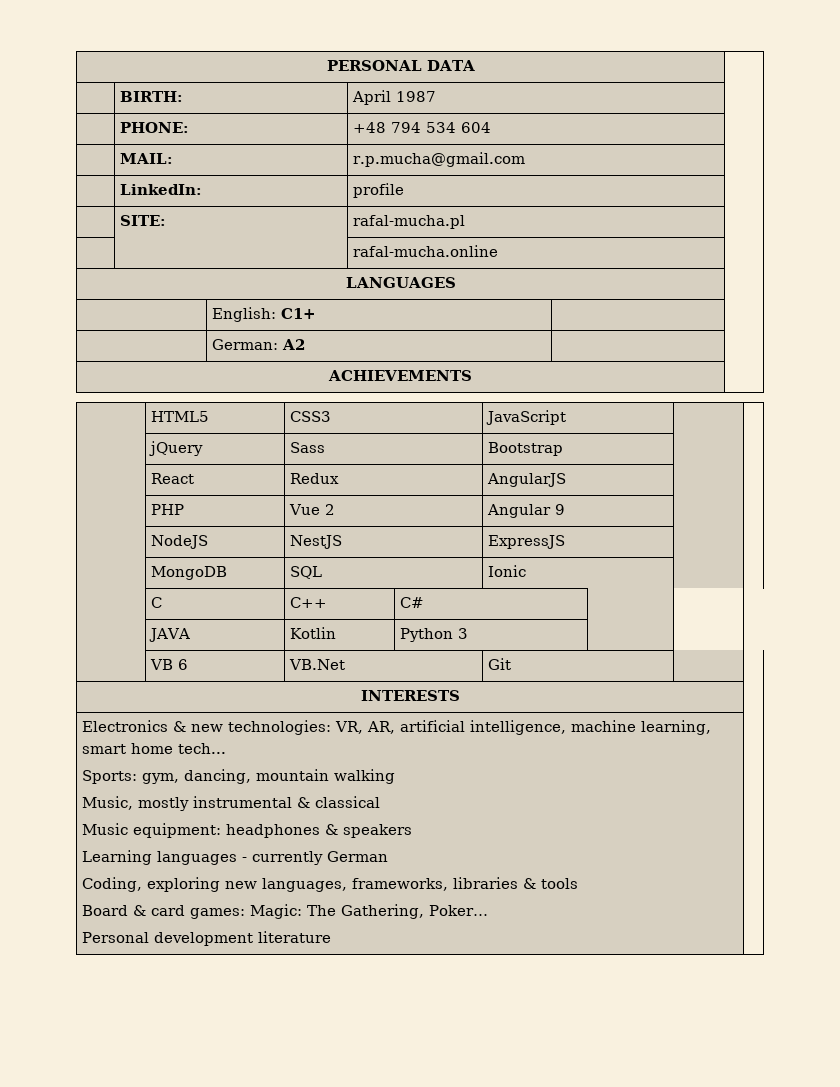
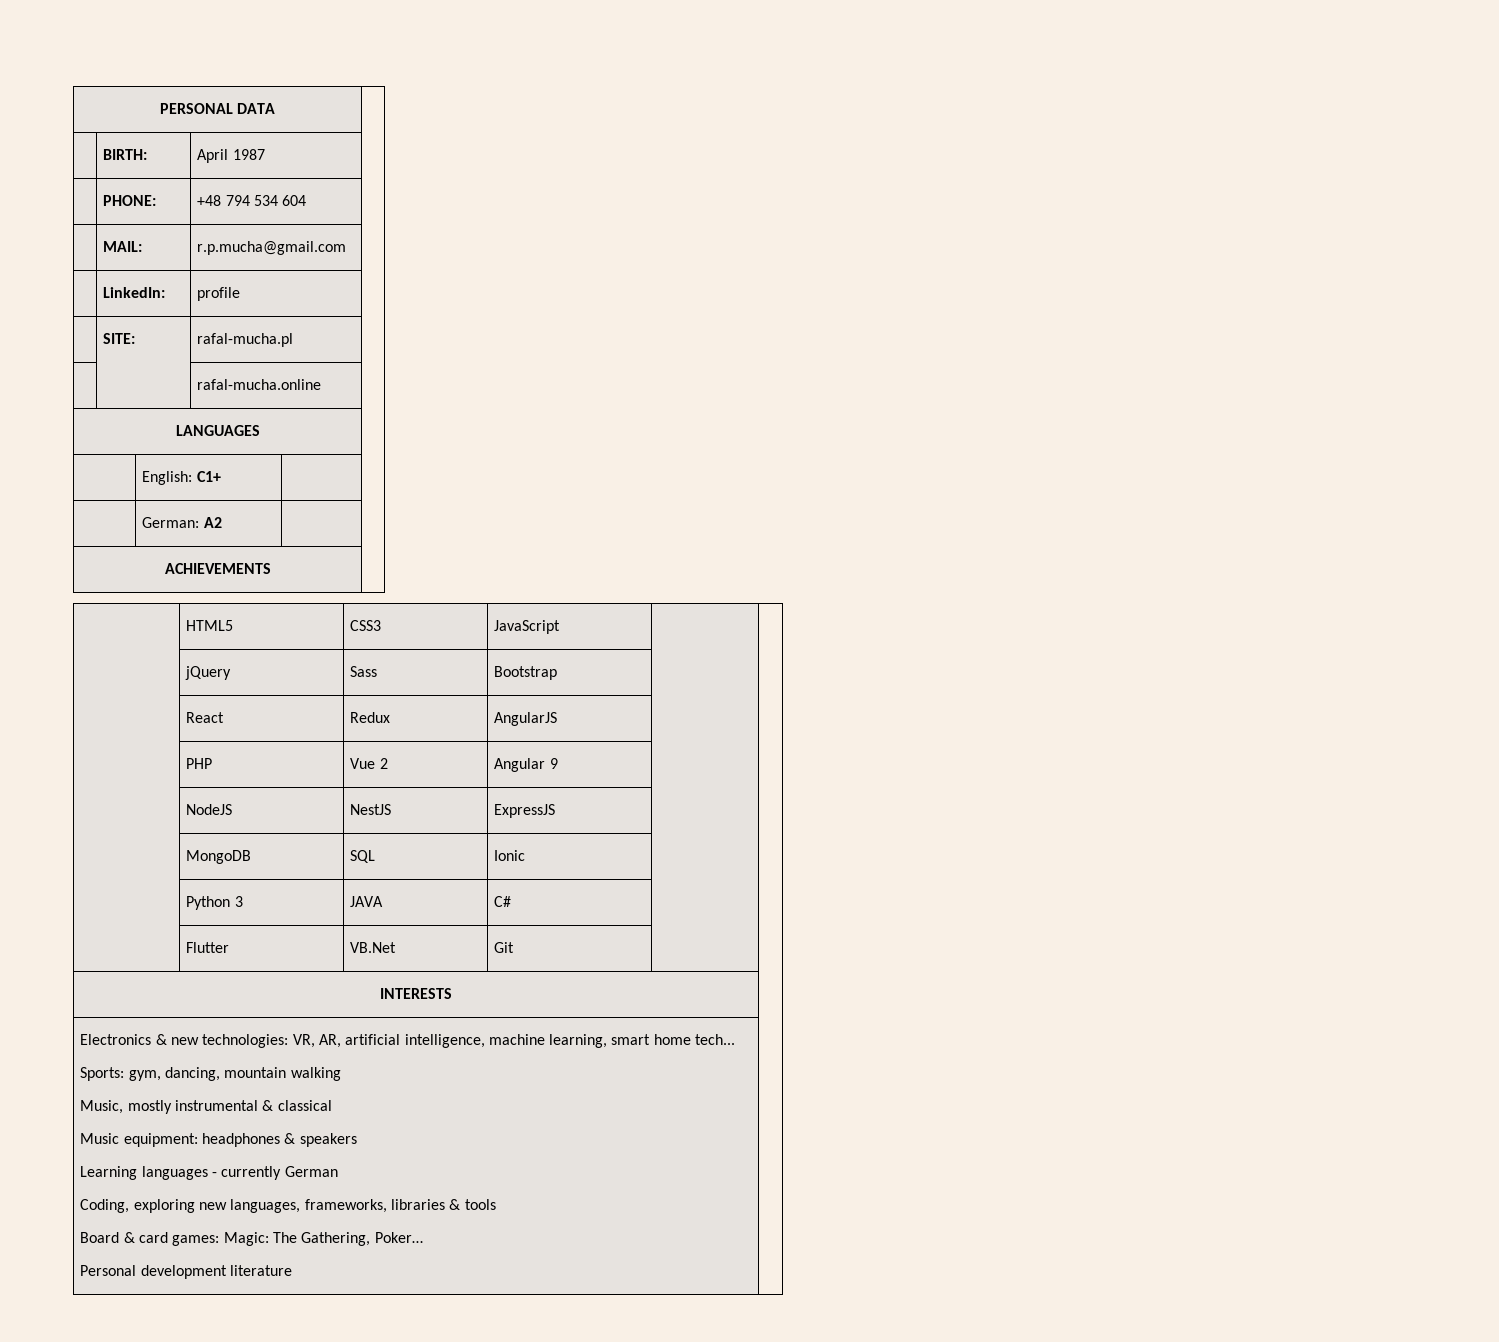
[151,597,163,608] [290,597,328,608] [400,597,425,608] [149,628,191,642] [290,627,337,639] [400,628,469,642] [150,659,189,670] C | C++ | C# | | // | JAVA | Kotlin | Python 3 | | // | VB 6 -> [186,896,243,910] [350,896,384,907] [494,896,512,907] [186,942,230,953] Python 3 | JAVA | C# | | // | Flutter

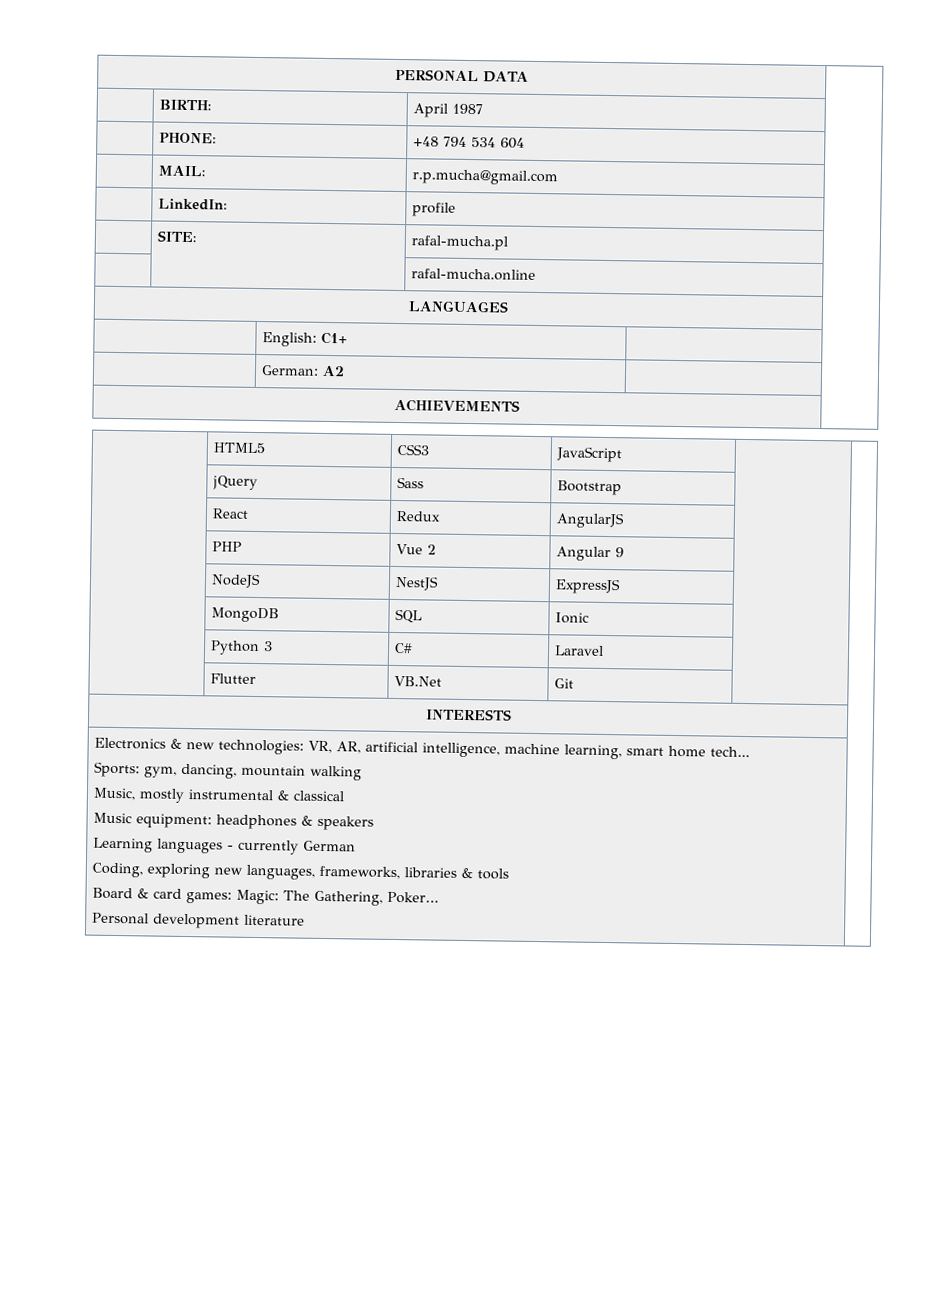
[350,896,384,907] [494,896,512,907] JAVA | C# -> [394,642,414,654] [554,645,605,656] C# | Laravel

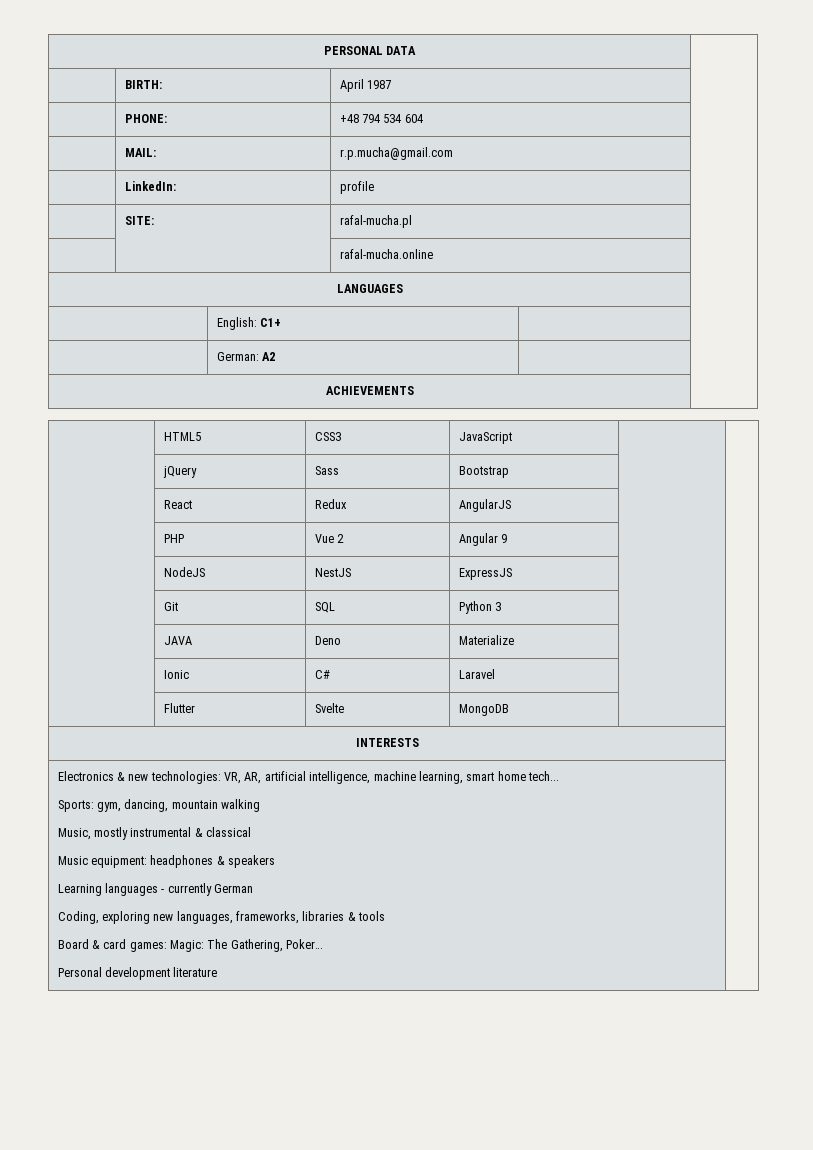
[211,607,280,623] MongoDB -> [163,602,178,611] Git
[555,612,590,624] [210,640,274,656] Ionic | | // | Python 3 -> [458,601,501,614] [163,636,192,645] [314,636,341,645] [458,635,514,645] [163,670,189,679] Python 3 | | // | JAVA | Deno | Materialize | | // | Ionic
[394,675,443,687] [554,678,575,689] VB.Net | Git -> [314,703,344,713] [458,704,509,716] Svelte | MongoDB

